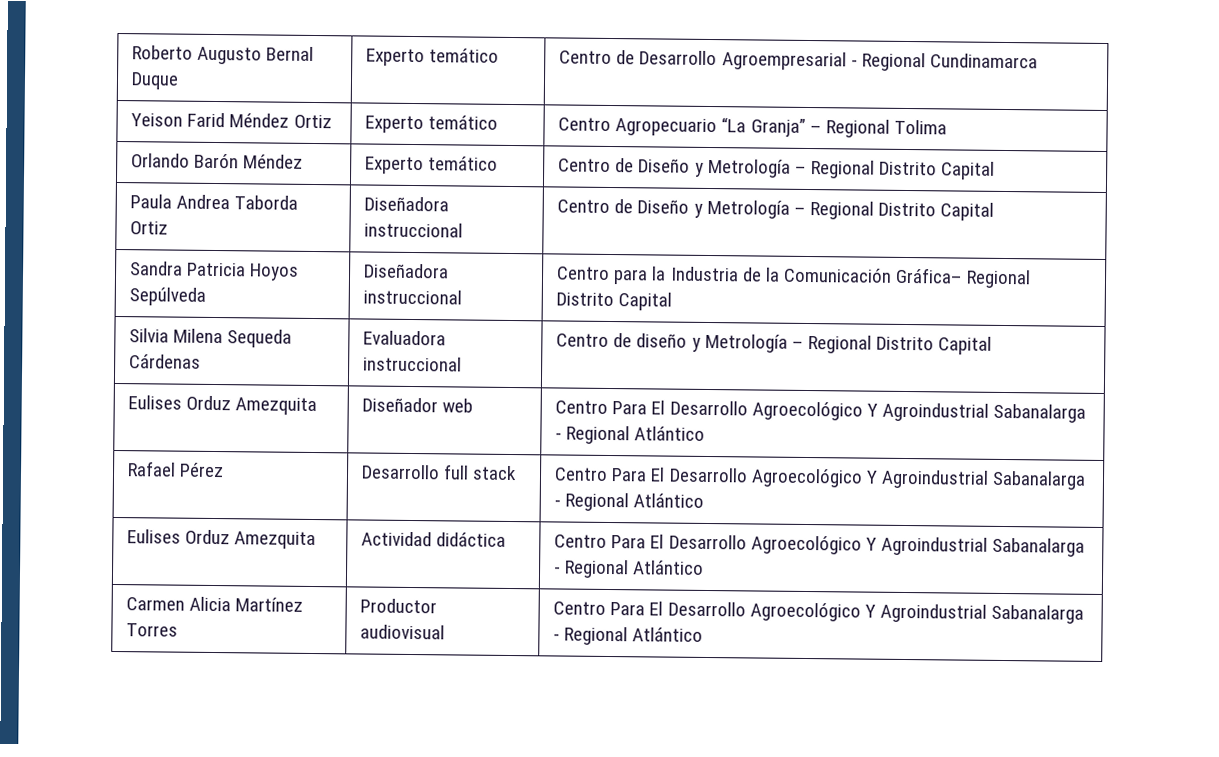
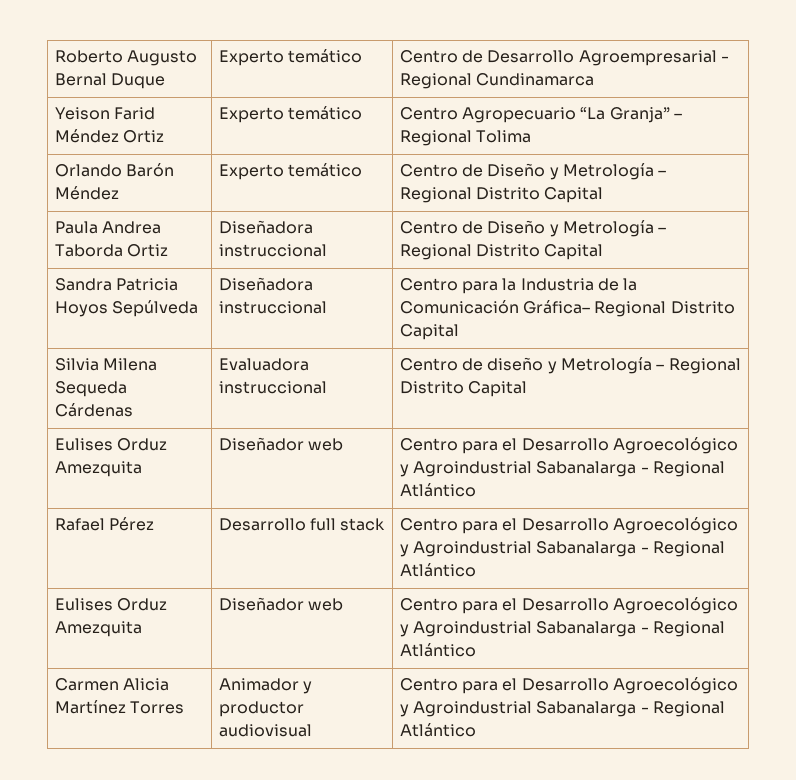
[612,400,878,421] Para El Desarrollo Agroecológico Y -> [461,437,738,454] [399,464,409,477] para el Desarrollo Agroecológico y
[611,467,878,488] Para El Desarrollo Agroecológico Y -> [461,517,738,534] [399,544,409,557] para el Desarrollo Agroecológico y
[361,531,507,547] [554,534,877,555] Actividad didáctica | Centro Para El Desarrollo Agroecológico Y -> [218,597,343,611] [399,597,738,614] [399,624,409,637] Diseñador web | Centro para el Desarrollo Agroecológico y
[360,598,438,614] Productor -> [218,678,312,694] [218,701,304,717] Animador y productor
[610,601,876,622] Para El Desarrollo Agroecológico Y -> [461,677,738,694] [399,704,409,717] para el Desarrollo Agroecológico y

